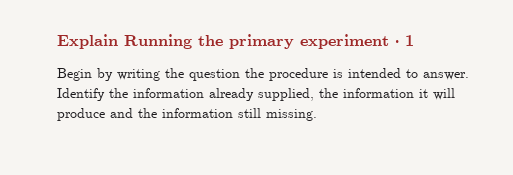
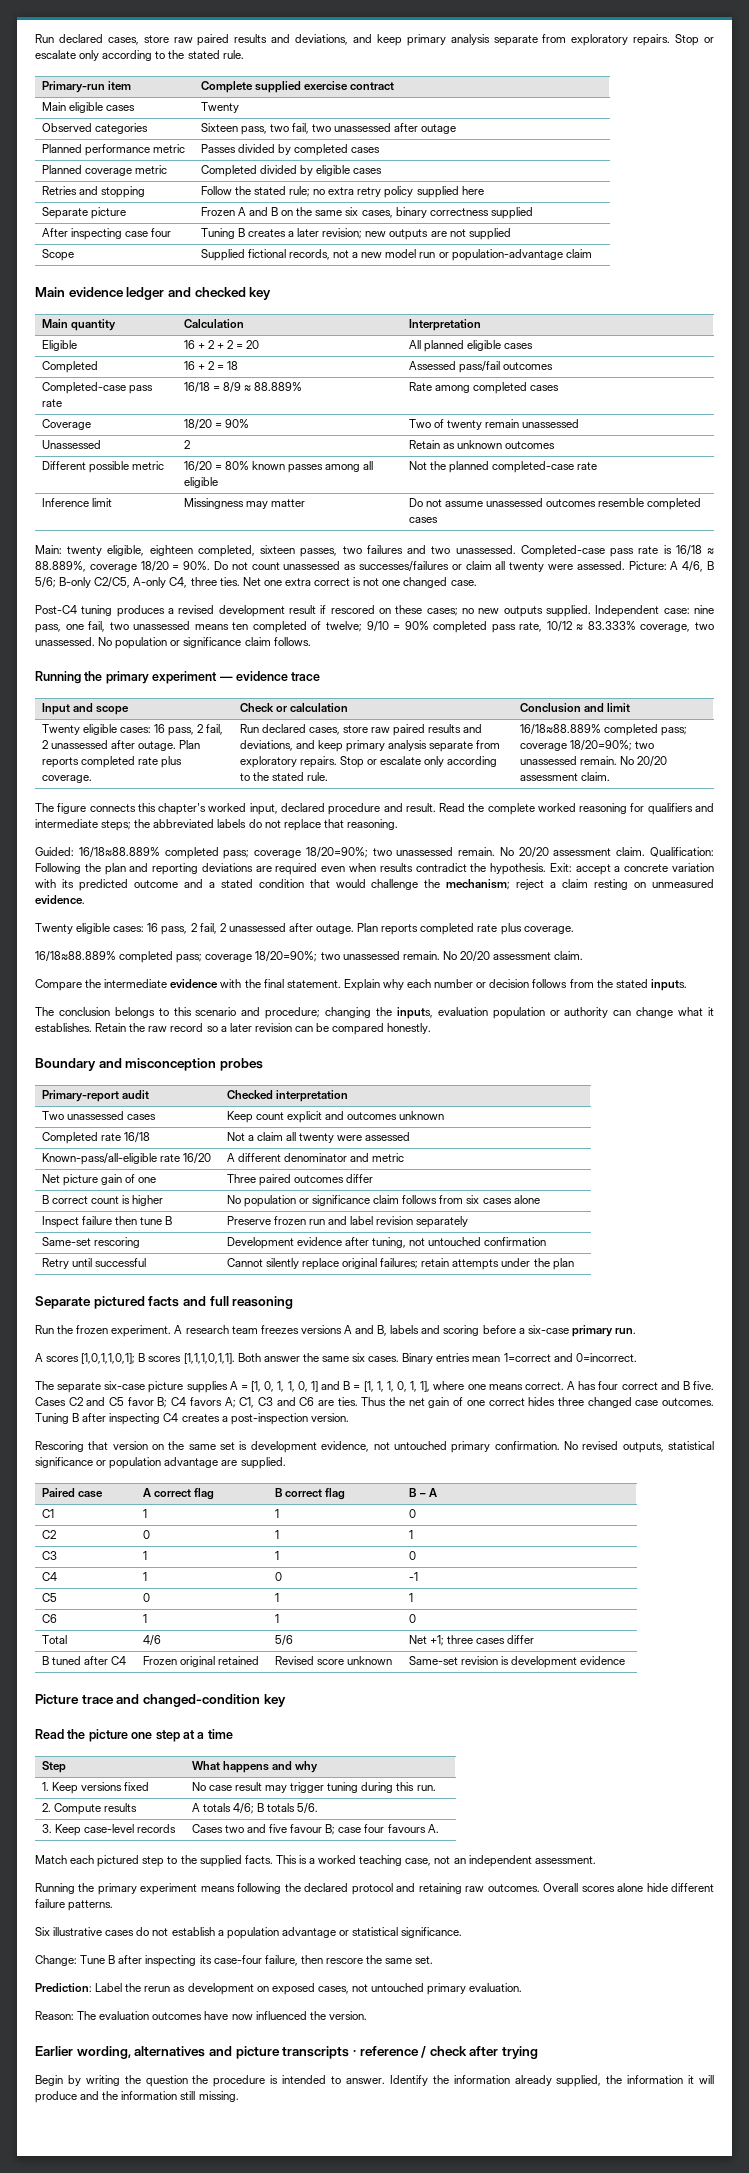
[57,34,414,49] Explain Running the primary experiment · 1 -> [35,34,714,46] [35,50,244,61] [41,81,131,93] [200,81,395,93] [41,102,135,113] [200,102,239,113] [41,123,148,134] [200,123,457,135] [41,144,185,156] [200,144,381,156] [41,165,167,176] [200,165,383,177] [41,186,145,198] [200,186,484,198] [41,207,126,219] [200,207,533,219] [41,228,172,240] [200,228,511,240] [41,249,74,261] [200,249,592,261] [35,287,272,300] [41,319,116,331] [183,319,244,328] [408,319,481,331] [41,340,77,351] [183,340,260,349] [408,340,534,352] [41,361,98,373] [183,361,239,370] [408,361,553,373] [41,382,153,394] [41,399,62,407] [183,382,303,393] [408,382,560,394] [41,419,91,430] [183,419,249,430] [408,419,580,430] [41,440,101,449] [183,440,190,449] [408,440,556,449] [41,461,164,473] [183,461,374,473] [183,477,218,488] [408,461,598,473] [41,498,112,507] [183,498,305,509] [408,498,702,510] [408,517,438,523] [35,545,715,557] [35,561,714,572] [35,577,477,588] [35,605,714,617] [35,621,714,633] [35,637,311,649] [35,671,321,684] [41,703,129,715] [239,703,348,712] [519,703,630,713] [41,724,224,736] [41,740,201,751] [41,756,183,768] [41,775,92,783] [239,724,483,736] [239,740,501,752] [239,756,498,768] [239,772,329,781] [519,724,687,736] [519,740,654,751] [519,756,668,767] [519,772,610,781] [35,803,715,815] [35,819,398,831] [35,847,714,859] [35,863,715,875] [35,879,715,891] [35,895,85,904] [35,923,574,935] [35,951,584,963] [35,979,687,991] [35,1007,714,1019] [35,1023,432,1035] [35,1058,263,1071] [41,1090,149,1102] [226,1090,348,1102] [41,1111,156,1120] [226,1111,445,1123] [41,1132,150,1144] [226,1132,411,1143] [41,1153,211,1165] [226,1153,405,1162] [41,1174,157,1186] [226,1174,374,1186] [41,1195,164,1206] [226,1195,540,1207] [41,1216,173,1228] [226,1216,469,1228] [41,1237,140,1248] [226,1237,547,1249] [41,1258,146,1269] [226,1258,574,1270] [35,1296,294,1309] [35,1325,636,1337] [35,1353,637,1364] [35,1381,714,1393] [35,1397,714,1408] [35,1413,349,1425] [35,1441,715,1453] [35,1457,286,1469] [41,1488,103,1498] [142,1488,214,1500] [274,1488,345,1500] [408,1488,437,1497] [41,1509,54,1518] [142,1509,147,1518] [274,1509,279,1518] [408,1509,416,1518] [41,1530,56,1539] [142,1530,150,1539] [274,1530,279,1539] [408,1530,413,1539] [41,1551,57,1560] [142,1551,147,1560] [274,1551,279,1560] [408,1551,416,1560] [41,1572,57,1581] [142,1572,147,1581] [274,1572,282,1581] [408,1572,418,1581] [41,1593,57,1602] [142,1593,150,1602] [274,1593,279,1602] [408,1593,413,1602] [41,1614,57,1623] [142,1614,147,1623] [274,1614,279,1623] [408,1614,416,1623] [41,1635,67,1644] [142,1635,161,1646] [274,1635,293,1646] [408,1635,535,1646] [41,1656,127,1665] [142,1656,259,1667] [274,1656,392,1665] [408,1656,626,1668] [35,1694,286,1707] [35,1729,233,1742] [41,1761,66,1773] [191,1761,319,1773] [41,1782,150,1794] [191,1782,436,1793] [41,1803,137,1815] [191,1803,319,1814] [41,1824,177,1836] [191,1824,439,1835] [35,1855,596,1867] [35,1883,714,1895] [35,1899,114,1911] [35,1927,463,1939] [35,1955,434,1967] [35,1983,523,1995] [35,2011,367,2020] [35,2046,539,2059] Run declared cases, store raw paired results and deviations, and keep primary analysis separate from exploratory repairs. Stop or escalate only according to the stated rule. // Primary-run item | Complete supplied exercise contract // Main eligible cases | Twenty // Observed categories | Sixteen pass, two fail, two unassessed after outage // Planned performance metric | Passes divided by completed cases // Planned coverage metric | Completed divided by eligible cases // Retries and stopping | Follow the stated rule; no extra retry policy supplied here // Separate picture | Frozen A and B on the same six cases, binary correctness supplied // After inspecting case four | Tuning B creates a later revision; new outputs are not supplied // Scope | Supplied fictional records, not a new model run or population-advantage claim // Main evidence ledger and checked key // Main quantity | Calculation | Interpretation // Eligible | 16 + 2 + 2 = 20 | All planned eligible cases // Completed | 16 + 2 = 18 | Assessed pass/fail outcomes // Completed-case pass rate | 16/18 = 8/9 ≈ 88.889% | Rate among completed cases // Coverage | 18/20 = 90% | Two of twenty remain unassessed // Unassessed | 2 | Retain as unknown outcomes // Different possible metric | 16/20 = 80% known passes among all eligible | Not the planned completed-case rate // Inference limit | Missingness may matter | Do not assume unassessed outcomes resemble completed cases // Main: twenty eligible, eighteen completed, sixteen passes, two failures and two unassessed. Completed-case pass rate is 16/18 ≈ 88.889%, coverage 18/20 = 90%. Do not count unassessed as successes/failures or claim all twenty were assessed. Picture: A 4/6, B 5/6; B-only C2/C5, A-only C4, three ties. Net one extra correct is not one changed case. // Post-C4 tuning produces a revised development result if rescored on these cases; no new outputs supplied. Independent case: nine pass, one fail, two unassessed means ten completed of twelve; 9/10 = 90% completed pass rate, 10/12 ≈ 83.333% coverage, two unassessed. No population or significance claim follows. // Running the primary experiment — evidence trace // Input and scope | Check or calculation | Conclusion and limit // Twenty eligible cases: 16 pass, 2 fail, 2 unassessed after outage. Plan reports completed rate plus coverage. | Run declared cases, store raw paired results and deviations, and keep primary analysis separate from exploratory repairs. Stop or escalate only according to the stated rule. | 16/18≈88.889% completed pass; coverage 18/20=90%; two unassessed remain. No 20/20 assessment claim. // The figure connects this chapter's worked input, declared procedure and result. Read the complete worked reasoning for qualifiers and intermediate steps; the abbreviated labels do not replace that reasoning. // Guided: 16/18≈88.889% completed pass; coverage 18/20=90%; two unassessed remain. No 20/20 assessment claim. Qualification: Following the plan and reporting deviations are required even when results contradict the hypothesis. Exit: accept a concrete variation with its predicted outcome and a stated condition that would challenge the mechanism; reject a claim resting on unmeasured evidence. // Twenty eligible cases: 16 pass, 2 fail, 2 unassessed after outage. Plan reports completed rate plus coverage. // 16/18≈88.889% completed pass; coverage 18/20=90%; two unassessed remain. No 20/20 assessment claim. // Compare the intermediate evidence with the final statement. Explain why each number or decision follows from the stated inputs. // The conclusion belongs to this scenario and procedure; changing the inputs, evaluation population or authority can change what it establishes. Retain the raw record so a later revision can be compared honestly. // Boundary and misconception probes // Primary-report audit | Checked interpretation // Two unassessed cases | Keep count explicit and outcomes unknown // Completed rate 16/18 | Not a claim all twenty were assessed // Known-pass/all-eligible rate 16/20 | A different denominator and metric // Net picture gain of one | Three paired outcomes differ // B correct count is higher | No population or significance claim follows from six cases alone // Inspect failure then tune B | Preserve frozen run and label revision separately // Same-set rescoring | Development evidence after tuning, not untouched confirmation // Retry until successful | Cannot silently replace original failures; retain attempts under the plan // Separate pictured facts and full reasoning // Run the frozen experiment. A research team freezes versions A and B, labels and scoring before a six-case primary run. // A scores [1,0,1,1,0,1]; B scores [1,1,1,0,1,1]. Both answer the same six cases. Binary entries mean 1=correct and 0=incorrect. // The separate six-case picture supplies A = [1, 0, 1, 1, 0, 1] and B = [1, 1, 1, 0, 1, 1], where one means correct. A has four correct and B five. Cases C2 and C5 favor B; C4 favors A; C1, C3 and C6 are ties. Thus the net gain of one correct hides three changed case outcomes. Tuning B after inspecting C4 creates a post-inspection version. // Rescoring that version on the same set is development evidence, not untouched primary confirmation. No revised outputs, statistical significance or population advantage are supplied. // Paired case | A correct flag | B correct flag | B − A // C1 | 1 | 1 | 0 // C2 | 0 | 1 | 1 // C3 | 1 | 1 | 0 // C4 | 1 | 0 | -1 // C5 | 0 | 1 | 1 // C6 | 1 | 1 | 0 // Total | 4/6 | 5/6 | Net +1; three cases differ // B tuned after C4 | Frozen original retained | Revised score unknown | Same-set revision is development evidence // Picture trace and changed-condition key // Read the picture one step at a time // Step | What happens and why // 1. Keep versions fixed | No case result may trigger tuning during this run. // 2. Compute results | A totals 4/6; B totals 5/6. // 3. Keep case-level records | Cases two and five favour B; case four favours A. // Match each pictured step to the supplied facts. This is a worked teaching case, not an independent assessment. // Running the primary experiment means following the declared protocol and retaining raw outcomes. Overall scores alone hide different failure patterns. // Six illustrative cases do not establish a population advantage or statistical significance. // Change: Tune B after inspecting its case-four failure, then rescore the same set. // Prediction: Label the rerun as development on exposed cases, not untouched primary evaluation. // Reason: The evaluation outcomes have now influenced the version. // Earlier wording, alternatives and picture transcripts · reference / check after trying

